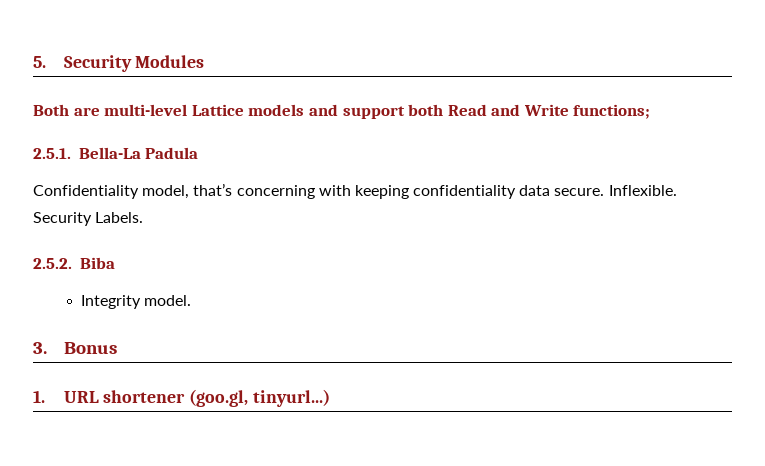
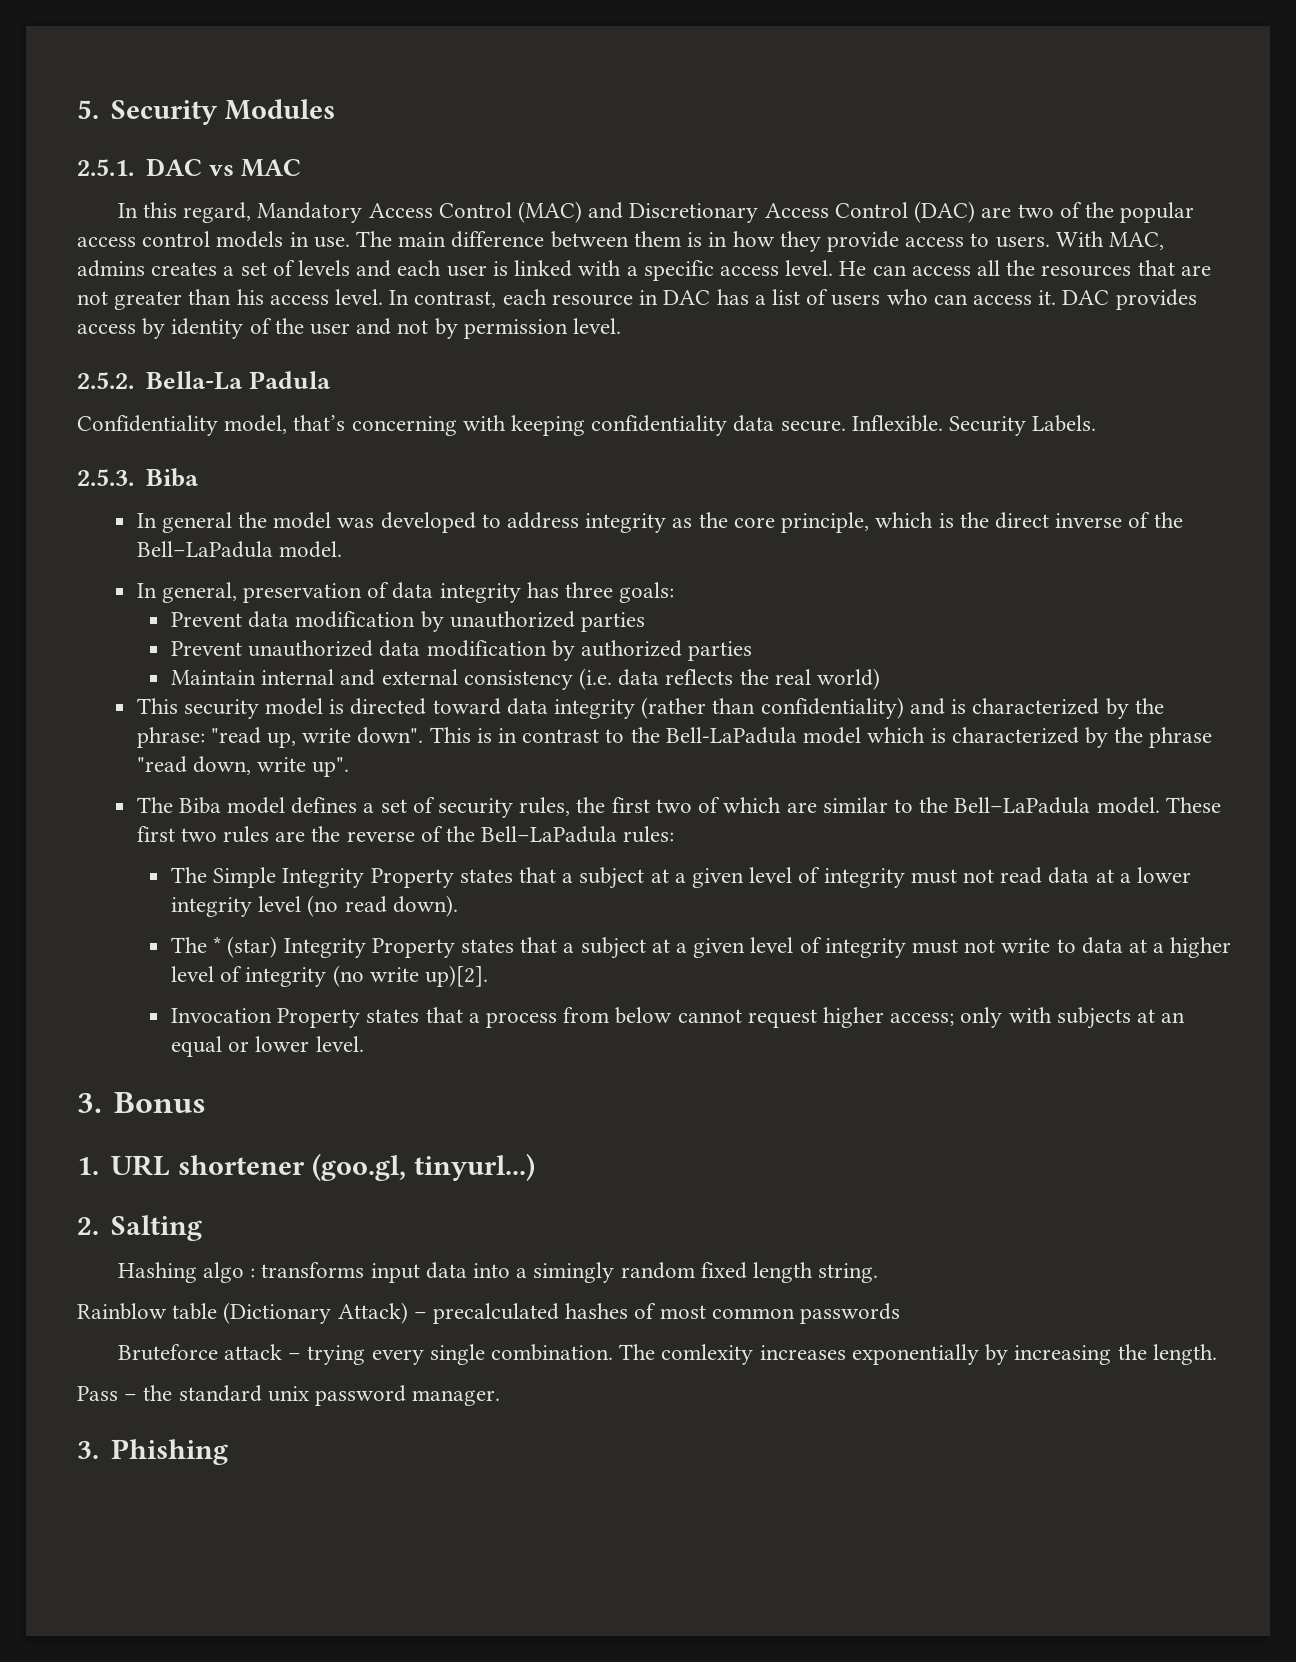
[33,104,651,119] [33,148,71,159] Both are multi-level Lattice models and support both Read and Write functions; // 2.5.1. -> [77,158,301,177] [117,201,1195,223] [77,231,1164,252] [77,260,1211,281] [77,289,1197,310] [77,318,622,339] [77,372,134,389] 2.5.1. DAC vs MAC // In this regard, Mandatory Access Control (MAC) and Discretionary Access Control (DAC) are two of the popular access control models in use. The main difference between them is in how they provide access to users. With MAC, admins creates a set of levels and each user is linked with a specific access level. He can access all the resources that are not greater than his access level. In contrast, each resource in DAC has a list of users who can access it. DAC provides access by identity of the user and not by permission level. // 2.5.2.
[33,258,72,269] 2.5.2. -> [77,469,134,486] 2.5.3.
[80,295,191,309] Integrity model. -> [136,512,1183,533] [136,541,342,558] [136,582,675,603] [170,611,645,632] [170,640,753,661] [170,668,880,690] [136,697,1164,719] [136,727,1213,748] [136,756,350,777] [136,797,1221,818] [136,826,675,843] [170,867,1192,889] [170,895,458,917] [170,936,1232,959] [170,965,488,987] [170,1007,1186,1029] [170,1036,364,1057] In general the model was developed to address integrity as the core principle, which is the direct inverse of the Bell–LaPadula model. // In general, preservation of data integrity has three goals: // Prevent data modification by unauthorized parties // Prevent unauthorized data modification by authorized parties // Maintain internal and external consistency (i.e. data reflects the real world) // This security model is directed toward data integrity (rather than confidentiality) and is characterized by the phrase: "read up, write down". This is in contrast to the Bell-LaPadula model which is characterized by the phrase "read down, write up". // The Biba model defines a set of security rules, the first two of which are similar to the Bell–LaPadula model. These first two rules are the reverse of the Bell–LaPadula rules: // The Simple Integrity Property states that a subject at a given level of integrity must not read data at a lower integrity level (no read down). // The * (star) Integrity Property states that a subject at a given level of integrity must not write to data at a higher level of integrity (no write up)[2]. // Invocation Property states that a process from below cannot request higher access; only with subjects at an equal or lower level.
(331, 398) none -> [77,1215,203,1241] [117,1262,879,1283] [77,1302,901,1324] [117,1344,1217,1365] [77,1385,501,1406] [77,1439,229,1465] // 2. Salting // Hashing algo : transforms input data into a simingly random fixed length string. // Rainblow table (Dictionary Attack) – precalculated hashes of most common passwords // Bruteforce attack – trying every single combination. The comlexity increases exponentially by increasing the length. // Pass – the standard unix password manager. // 3. Phishing

